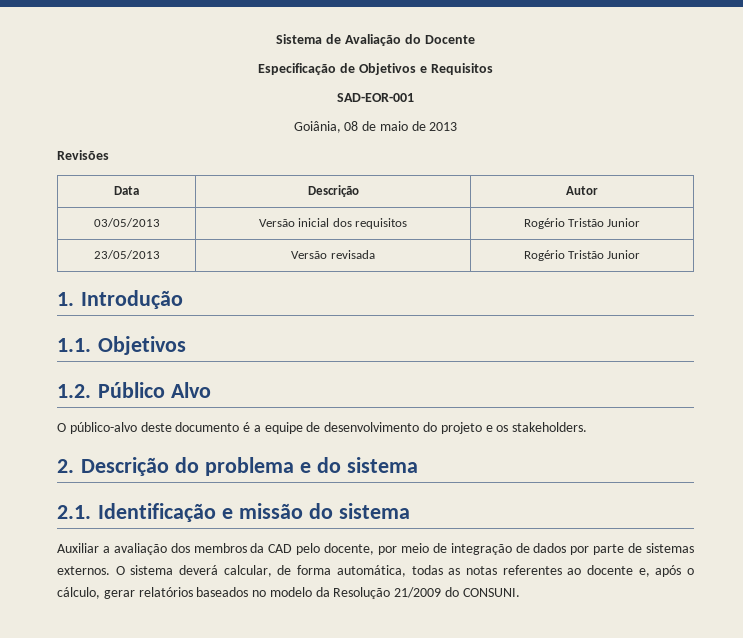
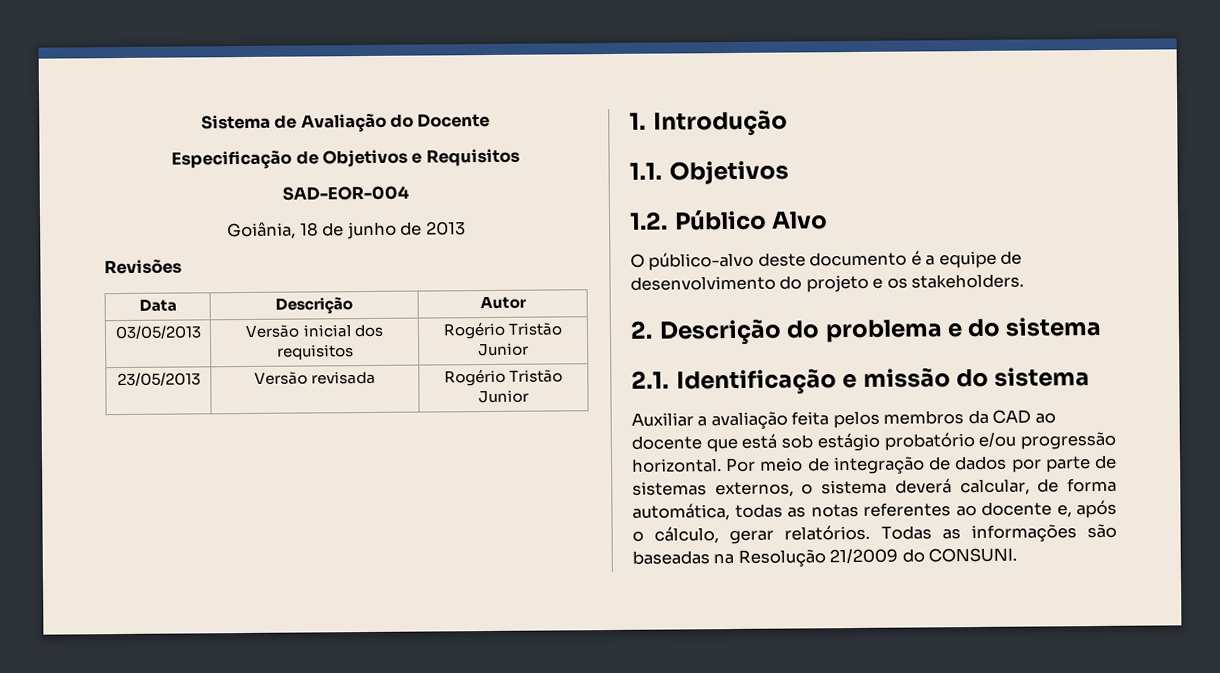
[337,93,414,102] SAD-EOR-001 -> [282,185,409,201] SAD-EOR-004
[344,121,408,131] 08 de maio -> [299,221,397,240] 18 de junho
[170,543,190,553] dos -> [791,410,880,429] feita pelos
[296,543,398,555] pelo docente, por -> [1034,412,1056,424] [631,431,1116,453] [632,457,757,473] ao docente que está sob estágio probatório e/ou progressão horizontal. Por
[57,566,125,575] externos. O -> [714,481,814,498] externos, o
[138,587,330,597] relatórios baseados no modelo da -> [784,523,1117,543] [632,550,735,565] relatórios. Todas as informações são baseadas na

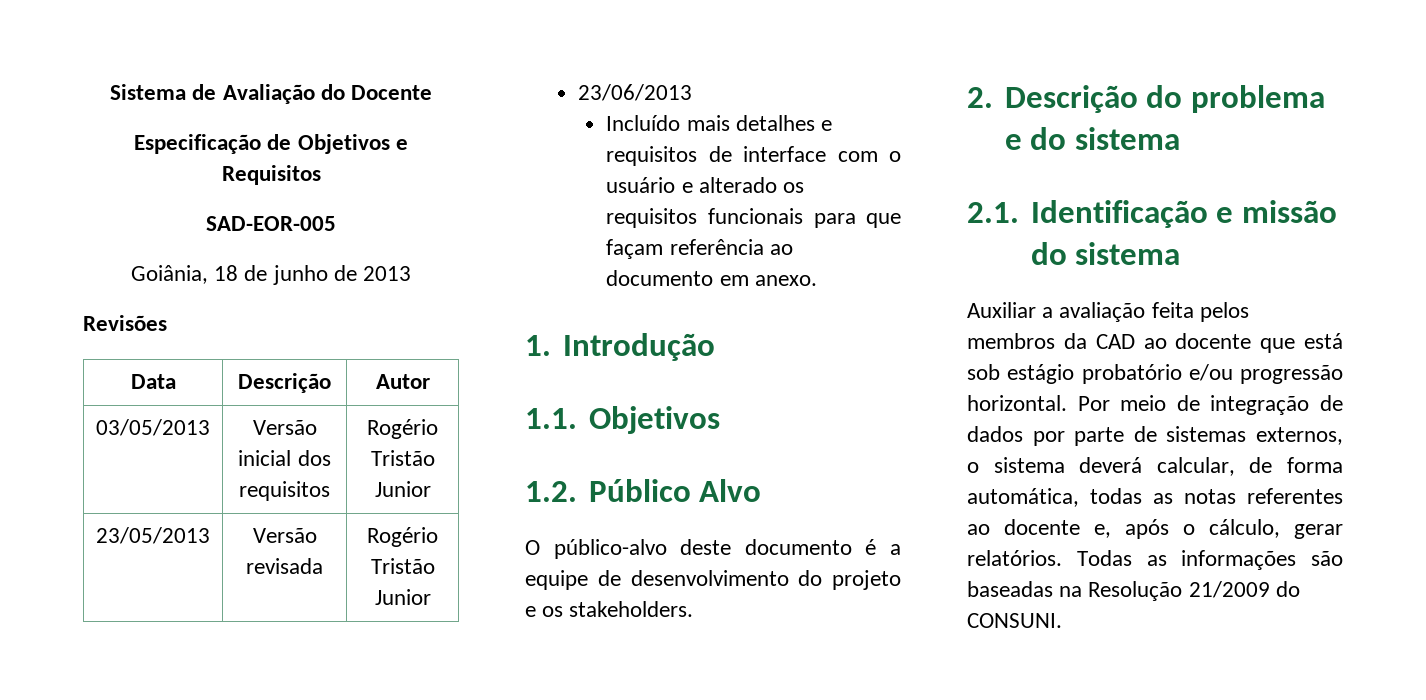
[282,185,409,201] SAD-EOR-004 -> [206,216,336,231] SAD-EOR-005
(529, 396) none -> [578,84,693,101] [606,115,833,131] [606,146,901,166] [606,177,805,193] [606,208,901,228] [606,239,793,259] [606,270,817,286] // 23/06/2013 // Incluído mais detalhes e requisitos de interface com o usuário e alterado os requisitos funcionais para que façam referência ao documento em anexo.

